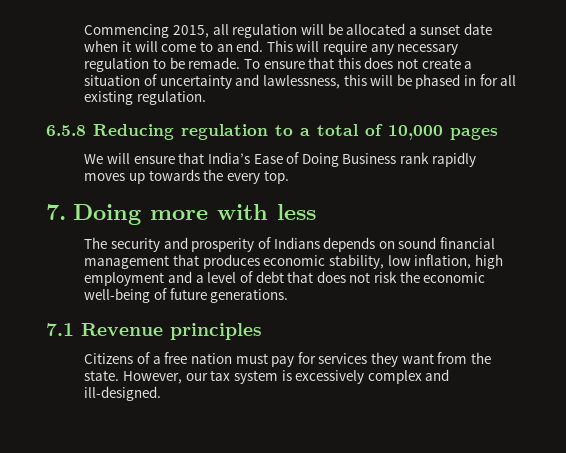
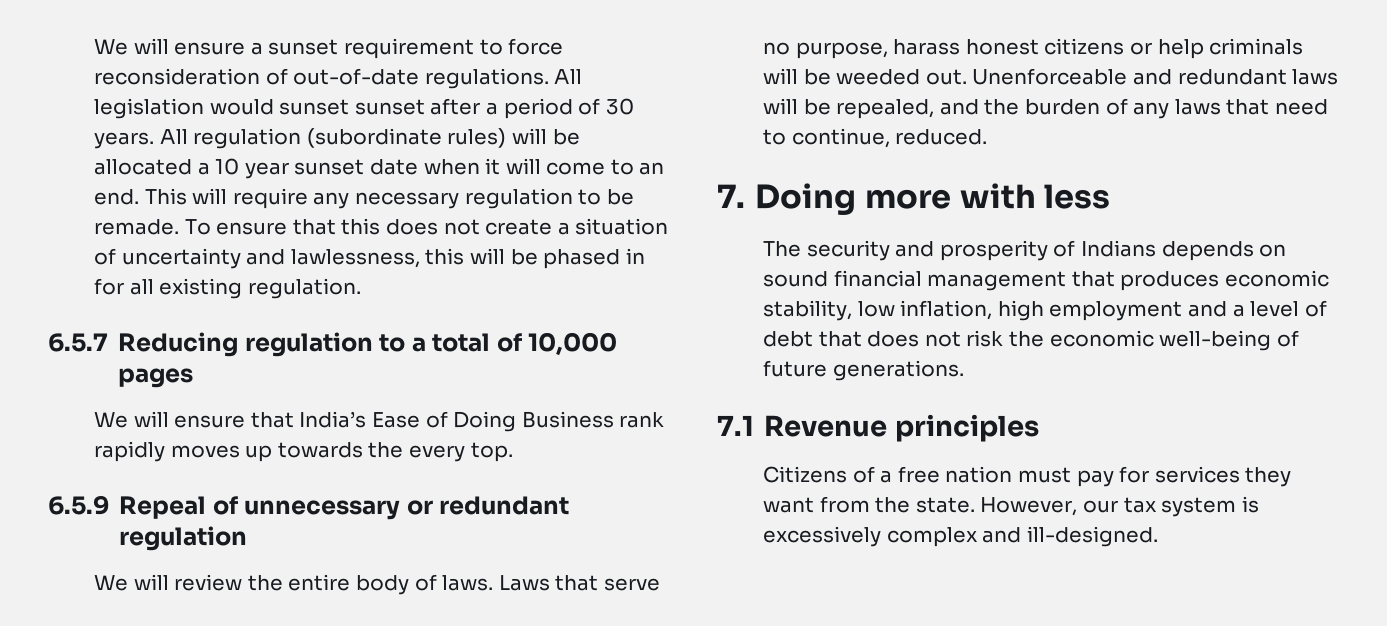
[84,24,298,38] Commencing 2015, all regulation -> [94,38,564,59] [94,68,583,89] [94,98,634,119] [94,128,507,149] We will ensure a sunset requirement to force reconsideration of out-of-date regulations. All legislation would sunset sunset after a period of 30 years. All regulation (subordinate rules)
(417, 31) none -> [215,158,289,179] 10 year
[46,125,86,136] 6.5.8 -> [48,333,108,352] 6.5.7
(289, 177) none -> [48,495,570,520] [119,526,248,551] [94,574,660,595] [763,38,1304,59] [763,68,1339,85] [763,98,1328,119] [763,128,988,148] // 6.5.9 Repeal of unnecessary or redundant regulation // We will review the entire body of laws. Laws that serve no purpose, harass honest citizens or help criminals will be weeded out. Unenforceable and redundant laws will be repealed, and the burden of any laws that need to continue, reduced.

